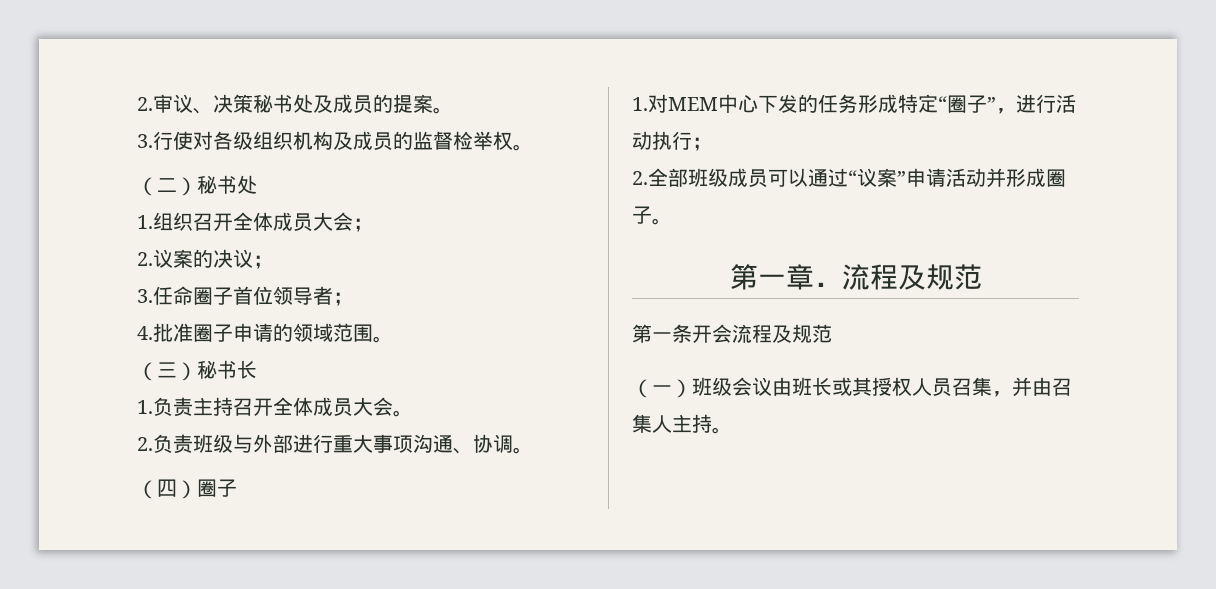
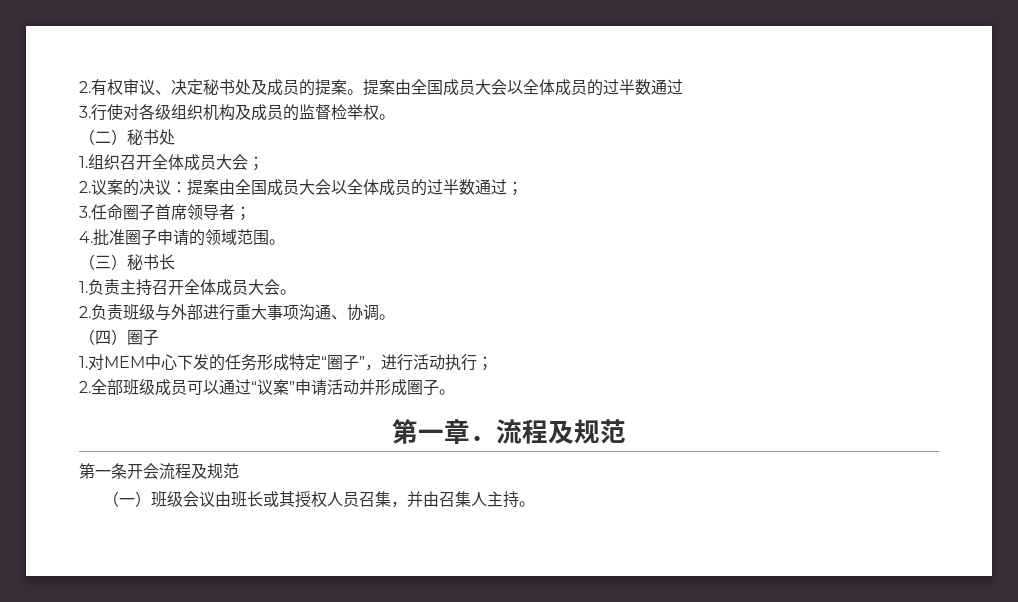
[137,97,153,111] 2. -> [79,79,123,96] 2.有权
[233,94,253,113] 策 -> [187,79,203,95] 定
(453, 110) none -> [363,79,683,96] 提案由全国成员大会以全体成员的过半数通过
(253, 258) none -> [171,179,507,196] ：提案由全国成员大会以全体成员的过半数通过
[253,286,273,305] 位 -> [171,204,187,220] 席

